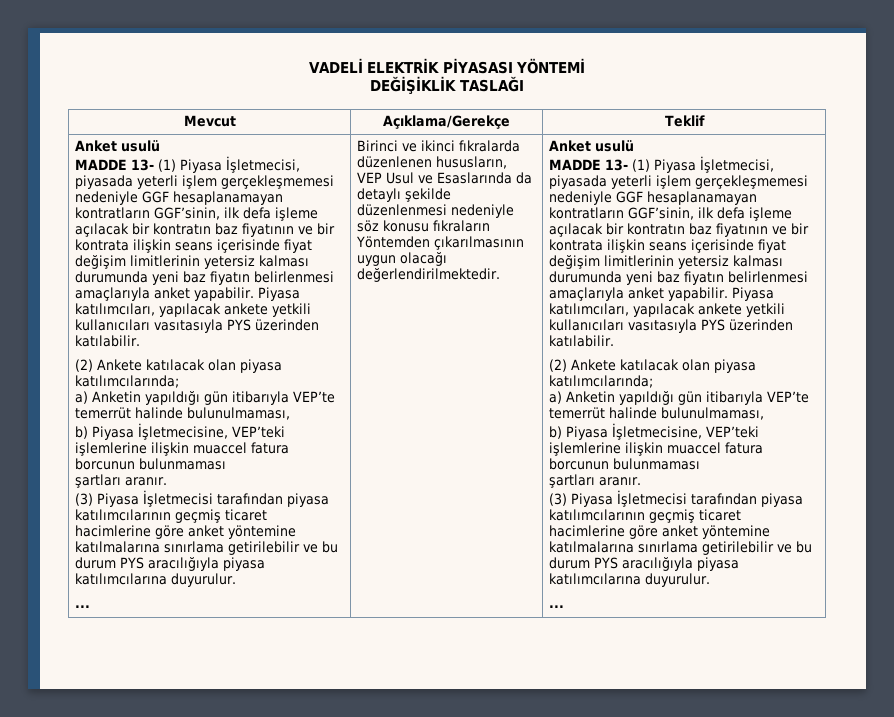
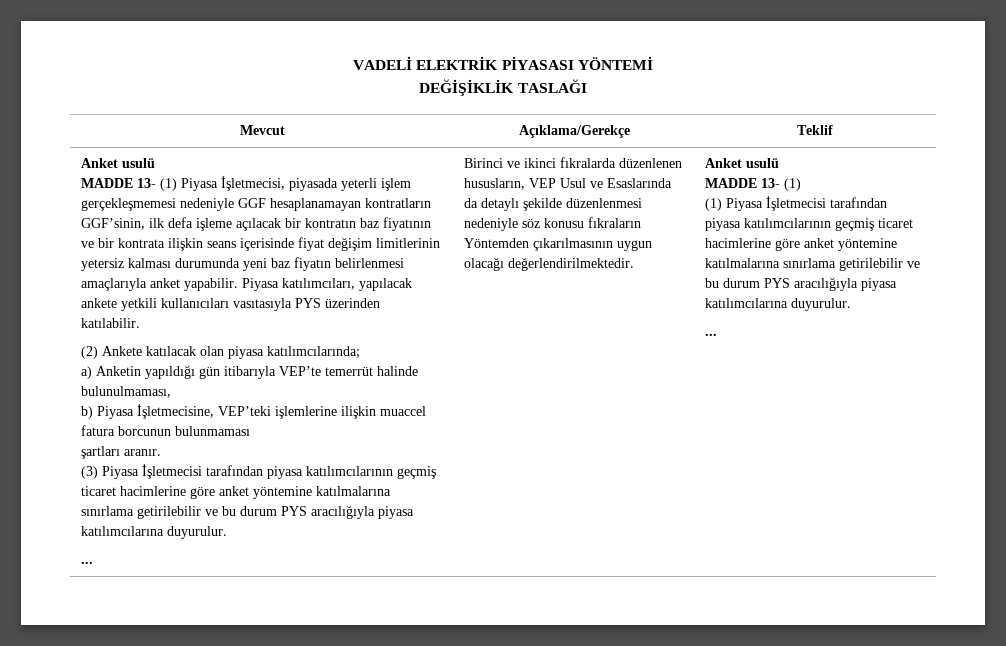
[654,156,775,173] [549,175,809,189] [549,191,758,205] [549,207,793,221] [549,223,810,237] [549,239,787,253] [549,255,784,269] [549,271,809,285] [549,287,775,301] [549,303,786,317] [549,319,794,333] [549,335,615,347] [549,359,757,373] [549,375,654,388] [549,391,810,405] [549,407,765,420] [549,423,760,440] [549,442,764,456] [549,458,701,470] [549,474,642,488] [549,493,568,506] Piyasa İşletmecisi, piyasada yeterli işlem gerçekleşmemesi nedeniyle GGF hesaplanamayan kontratların GGF’sinin, ilk defa işleme açılacak bir kontratın baz fiyatının ve bir kontrata ilişkin seans içerisinde fiyat değişim limitlerinin yetersiz kalması durumunda yeni baz fiyatın belirlenmesi amaçlarıyla anket yapabilir. Piyasa katılımcıları, yapılacak ankete yetkili kullanıcıları vasıtasıyla PYS üzerinden katılabilir. // (2) Ankete katılacak olan piyasa katılımcılarında; // a) Anketin yapıldığı gün itibarıyla VEP’te temerrüt halinde bulunulmaması, // b) Piyasa İşletmecisine, VEP’teki işlemlerine ilişkin muaccel fatura borcunun bulunmaması // şartları aranır. // (3) -> [705,198,723,211] // (1)

